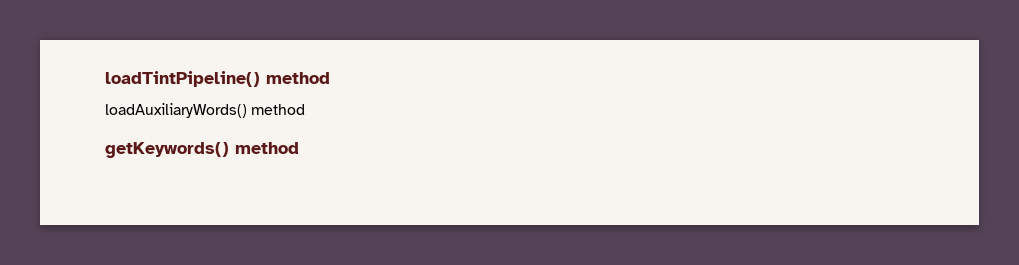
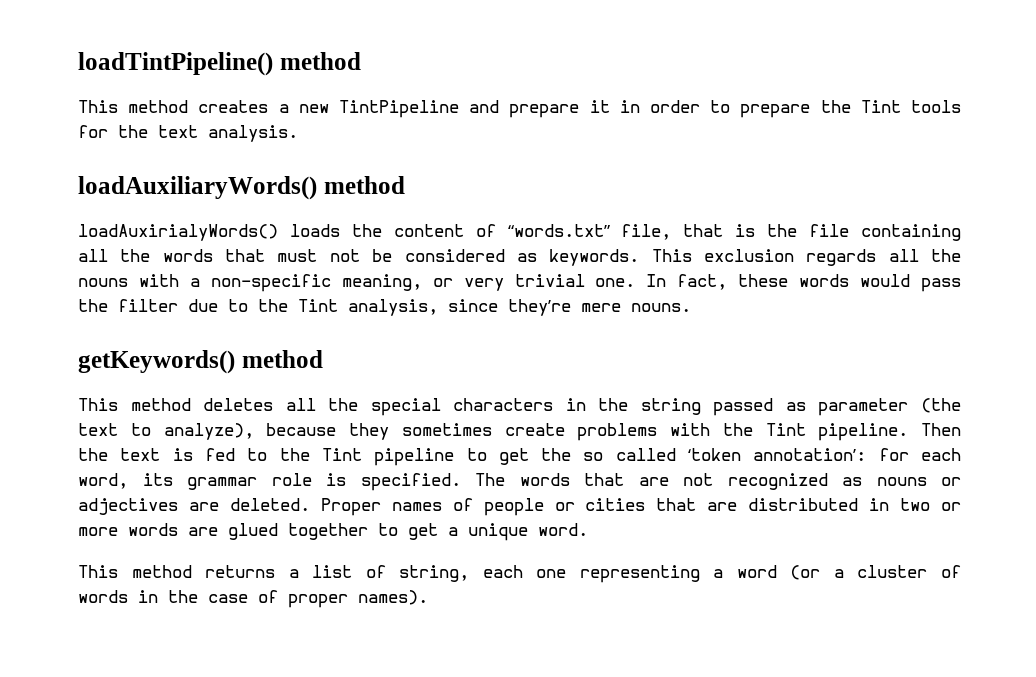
[105,103,306,118] [105,142,299,158] loadAuxiliaryWords() method // getKeywords() method -> [78,100,962,118] [78,125,298,142] [78,176,405,200] [78,224,961,241] [78,249,962,266] [78,274,962,292] [78,299,691,316] [78,350,323,374] [78,398,962,416] [78,423,961,441] [78,448,961,466] [78,473,961,491] [78,498,962,516] [78,523,588,541] [78,565,961,583] [78,590,428,608] This method creates a new TintPipeline and prepare it in order to prepare the Tint tools for the text analysis. // loadAuxiliaryWords() method // loadAuxirialyWords() loads the content of “words.txt” file, that is the file containing all the words that must not be considered as keywords. This exclusion regards all the nouns with a non-specific meaning, or very trivial one. In fact, these words would pass the filter due to the Tint analysis, since they’re mere nouns. // getKeywords() method // This method deletes all the special characters in the string passed as parameter (the text to analyze), because they sometimes create problems with the Tint pipeline. Then the text is fed to the Tint pipeline to get the so called ‘token annotation’: for each word, its grammar role is specified. The words that are not recognized as nouns or adjectives are deleted. Proper names of people or cities that are distributed in two or more words are glued together to get a unique word. // This method returns a list of string, each one representing a word (or a cluster of words in the case of proper names).

